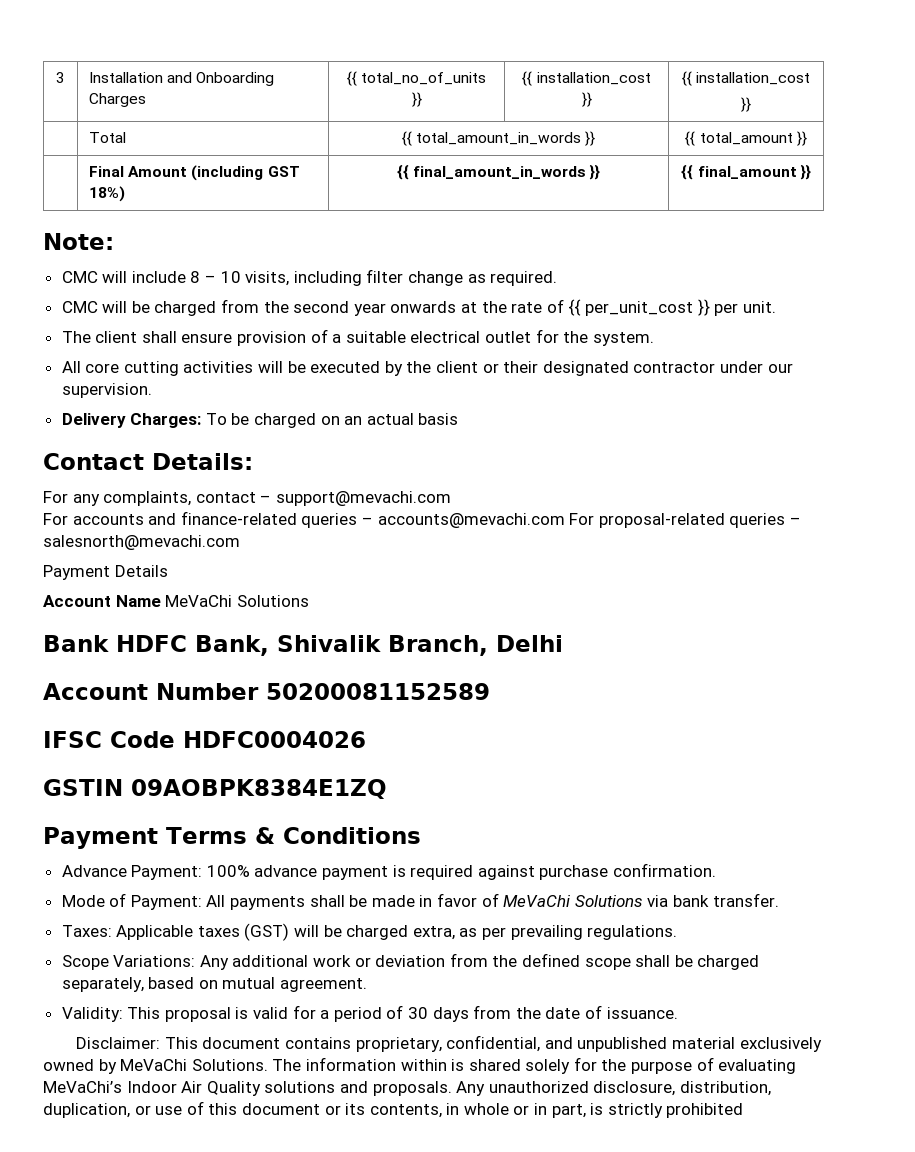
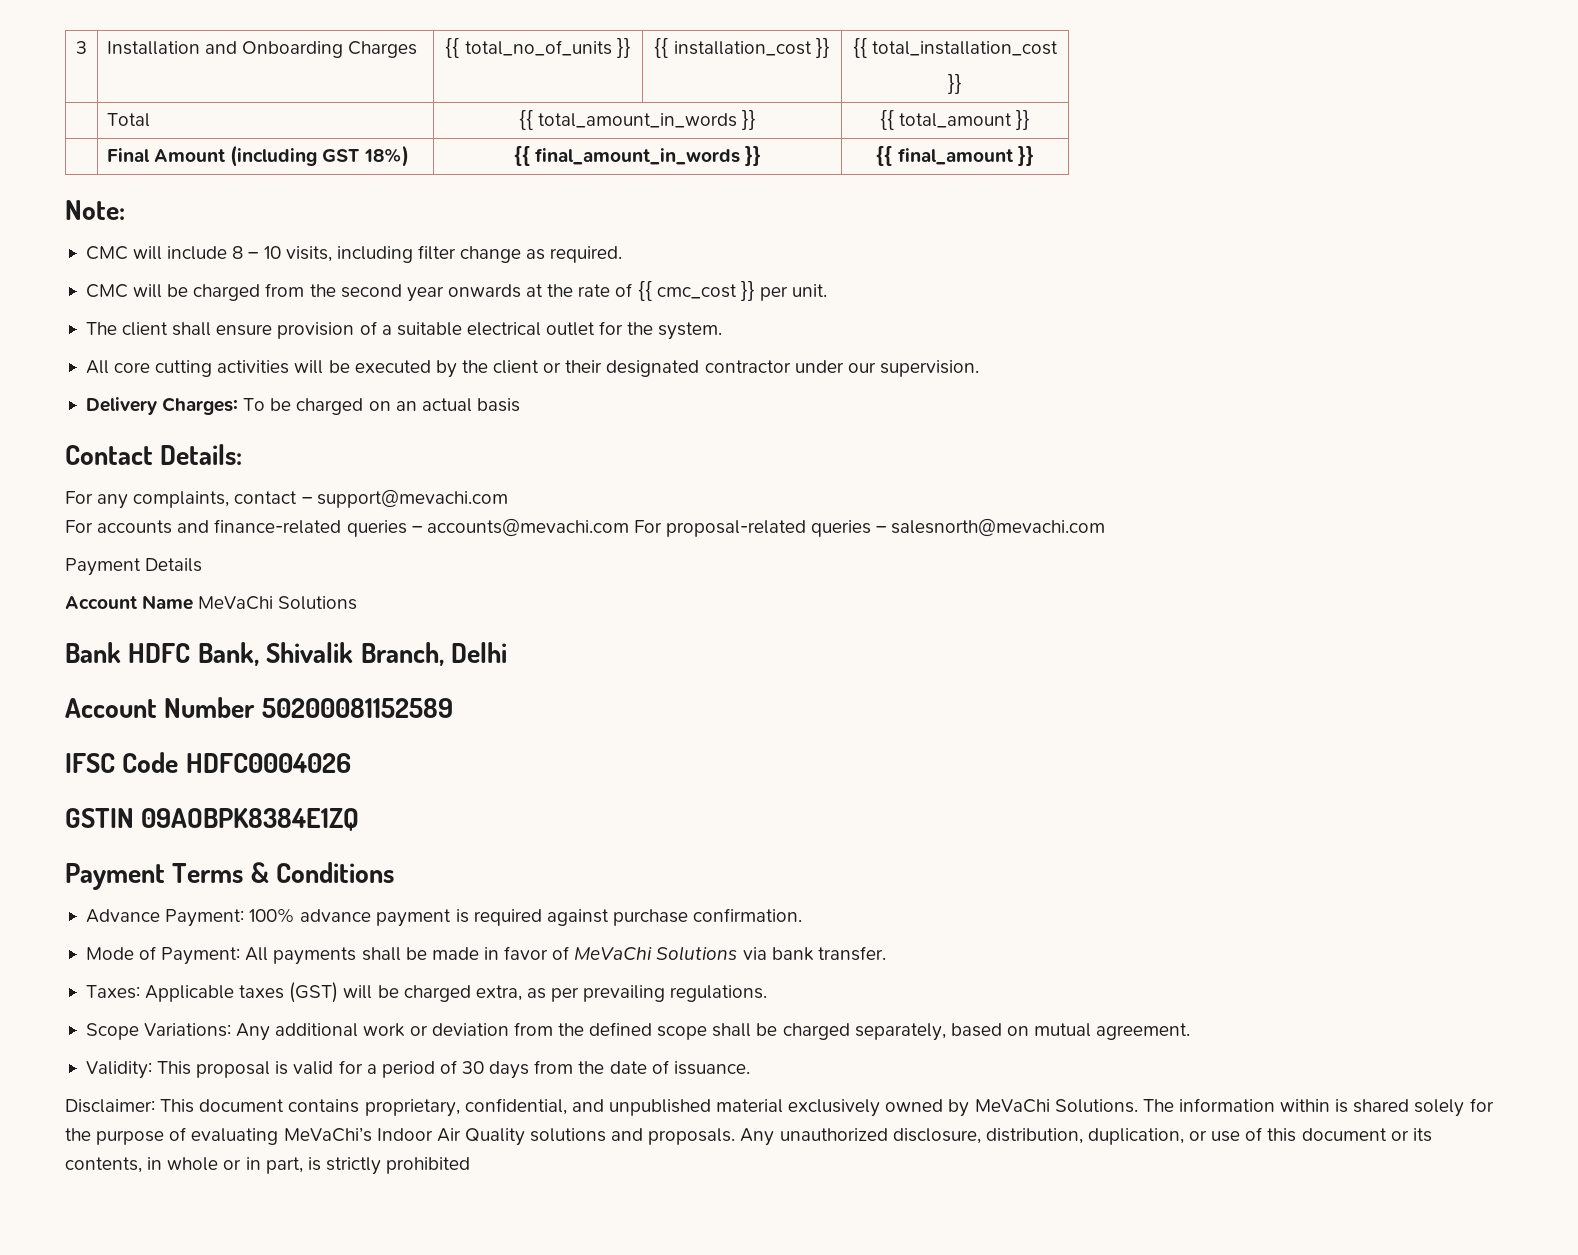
[696,72,811,85] installation_cost -> [872,41,1059,56] total_installation_cost
[584,301,693,316] per_unit_cost -> [656,284,737,299] cmc_cost

